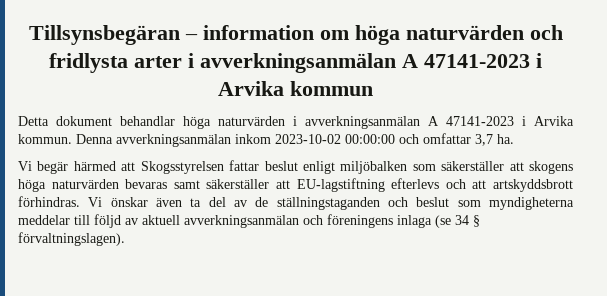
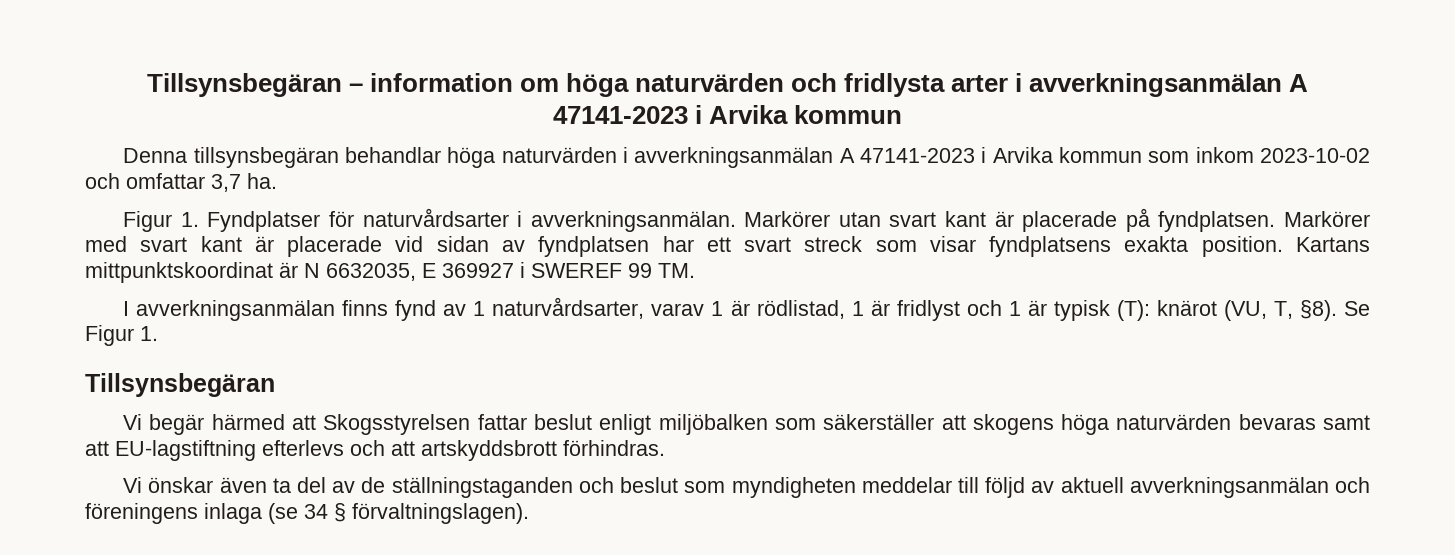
[18,116,112,126] Detta dokument -> [123,147,339,168] Denna tillsynsbegäran
[18,134,231,147] kommun. Denna avverkningsanmälan -> [1058,147,1190,163] kommun som
[345,134,395,144] 00:00:00 -> (1371, 155) none
(514, 139) none -> [123,208,1370,232] [85,236,1371,257] [85,262,695,283] [123,297,1370,321] [85,325,158,346] [85,373,275,397] // Figur 1. Fyndplatser för naturvårdsarter i avverkningsanmälan. Markörer utan svart kant är placerade på fyndplatsen. Markörer med svart kant är placerade vid sidan av fyndplatsen har ett svart streck som visar fyndplatsens exakta position. Kartans mittpunktskoordinat är N 6632035, E 369927 i SWEREF 99 TM. // I avverkningsanmälan finns fynd av 1 naturvårdsarter, varav 1 är rödlistad, 1 är fridlyst och 1 är typisk (T): knärot (VU, T, §8). Se Figur 1. // Tillsynsbegäran
[206,179,270,189] säkerställer -> (1371, 422) none
(80, 201) none -> (665, 448) //
[488,197,574,210] myndigheterna -> [731,477,856,498] myndigheten

